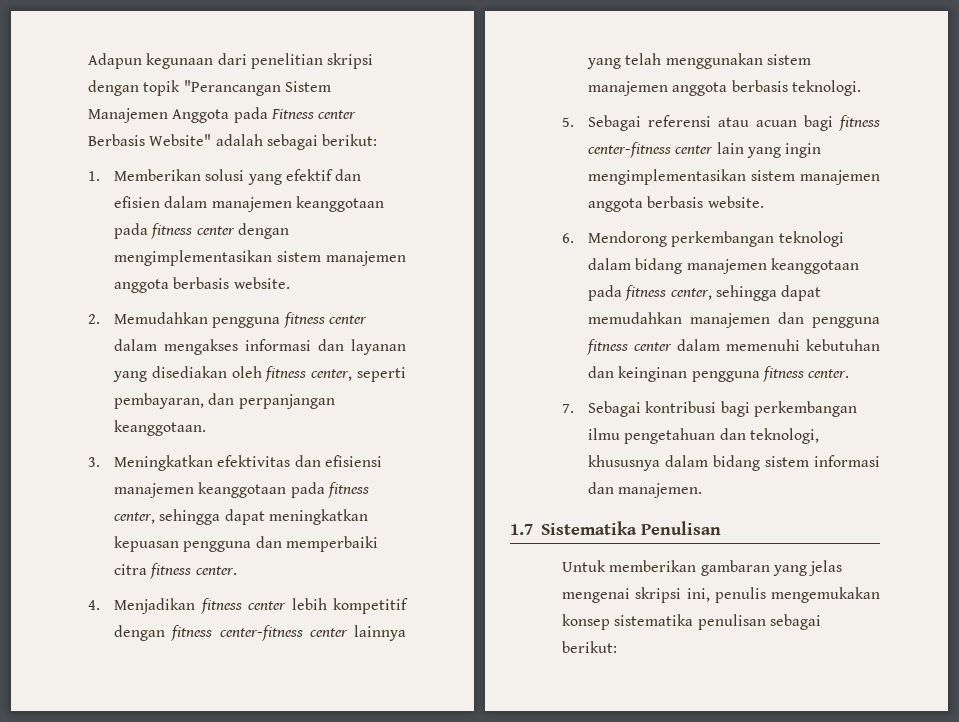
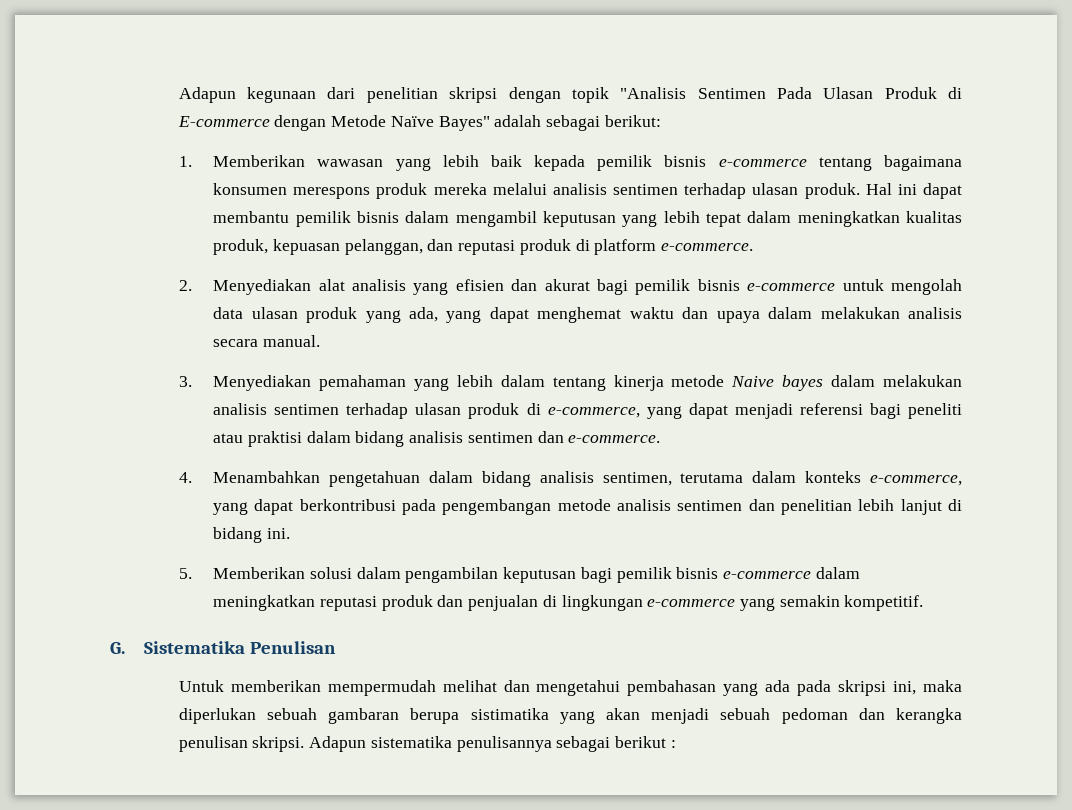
[183,80,331,96] [88,107,357,123] [88,134,212,146] "Perancangan Sistem Manajemen Anggota pada Fitness center Berbasis Website" -> [620,87,962,99] [177,115,490,131] "Analisis Sentimen Pada Ulasan Produk di E-commerce dengan Metode Naïve Bayes"
[205,169,362,185] [114,196,384,212] [114,223,289,239] [114,250,407,266] [114,277,290,293] [88,312,367,328] [114,339,406,355] [113,366,406,382] [114,393,335,409] [114,420,207,436] [88,455,382,471] [114,482,369,498] [114,509,368,525] [114,536,378,552] [114,563,237,579] [88,598,408,614] [114,625,406,641] [587,53,811,69] [588,80,861,96] [562,115,880,131] [588,142,822,158] [588,169,880,185] [588,196,764,212] [562,231,844,247] [588,258,859,274] [588,285,822,301] [588,312,880,328] [587,339,880,355] [588,366,850,382] [562,401,857,417] [588,428,819,444] [588,455,880,471] [588,482,703,498] [510,521,721,535] [562,560,843,576] [562,587,880,603] [562,614,821,630] [562,641,618,653] solusi yang efektif dan efisien dalam manajemen keanggotaan pada fitness center dengan mengimplementasikan sistem manajemen anggota berbasis website. // 2. Memudahkan pengguna fitness center dalam mengakses informasi dan layanan yang disediakan oleh fitness center, seperti pembayaran, dan perpanjangan keanggotaan. // 3. Meningkatkan efektivitas dan efisiensi manajemen keanggotaan pada fitness center, sehingga dapat meningkatkan kepuasan pengguna dan memperbaiki citra fitness center. // 4. Menjadikan fitness center lebih kompetitif dengan fitness center-fitness center lainnya yang telah menggunakan sistem manajemen anggota berbasis teknologi. // 5. Sebagai referensi atau acuan bagi fitness center-fitness center lain yang ingin mengimplementasikan sistem manajemen anggota berbasis website. // 6. Mendorong perkembangan teknologi dalam bidang manajemen keanggotaan pada fitness center, sehingga dapat memudahkan manajemen dan pengguna fitness center dalam memenuhi kebutuhan dan keinginan pengguna fitness center. // 7. Sebagai kontribusi bagi perkembangan ilmu pengetahuan dan teknologi, khususnya dalam bidang sistem informasi dan manajemen. // 1.7 Sistematika Penulisan // Untuk memberikan gambaran yang jelas mengenai skripsi ini, penulis mengemukakan konsep sistematika penulisan sebagai berikut: -> [317,155,963,171] [213,183,962,199] [213,211,963,227] [213,239,753,255] [178,279,962,295] [213,307,963,323] [213,335,320,347] [178,375,963,391] [213,403,962,419] [213,431,661,447] [178,471,962,487] [213,499,962,515] [213,527,290,543] [178,567,860,583] [213,595,924,611] [110,641,337,654] [178,680,962,696] [178,708,962,724] [178,736,676,752] wawasan yang lebih baik kepada pemilik bisnis e-commerce tentang bagaimana konsumen merespons produk mereka melalui analisis sentimen terhadap ulasan produk. Hal ini dapat membantu pemilik bisnis dalam mengambil keputusan yang lebih tepat dalam meningkatkan kualitas produk, kepuasan pelanggan, dan reputasi produk di platform e-commerce. // 2. Menyediakan alat analisis yang efisien dan akurat bagi pemilik bisnis e-commerce untuk mengolah data ulasan produk yang ada, yang dapat menghemat waktu dan upaya dalam melakukan analisis secara manual. // 3. Menyediakan pemahaman yang lebih dalam tentang kinerja metode Naive bayes dalam melakukan analisis sentimen terhadap ulasan produk di e-commerce, yang dapat menjadi referensi bagi peneliti atau praktisi dalam bidang analisis sentimen dan e-commerce. // 4. Menambahkan pengetahuan dalam bidang analisis sentimen, terutama dalam konteks e-commerce, yang dapat berkontribusi pada pengembangan metode analisis sentimen dan penelitian lebih lanjut di bidang ini. // 5. Memberikan solusi dalam pengambilan keputusan bagi pemilik bisnis e-commerce dalam meningkatkan reputasi produk dan penjualan di lingkungan e-commerce yang semakin kompetitif. // G. Sistematika Penulisan // Untuk memberikan mempermudah melihat dan mengetahui pembahasan yang ada pada skripsi ini, maka diperlukan sebuah gambaran berupa sistimatika yang akan menjadi sebuah pedoman dan kerangka penulisan skripsi. Adapun sistematika penulisannya sebagai berikut :

